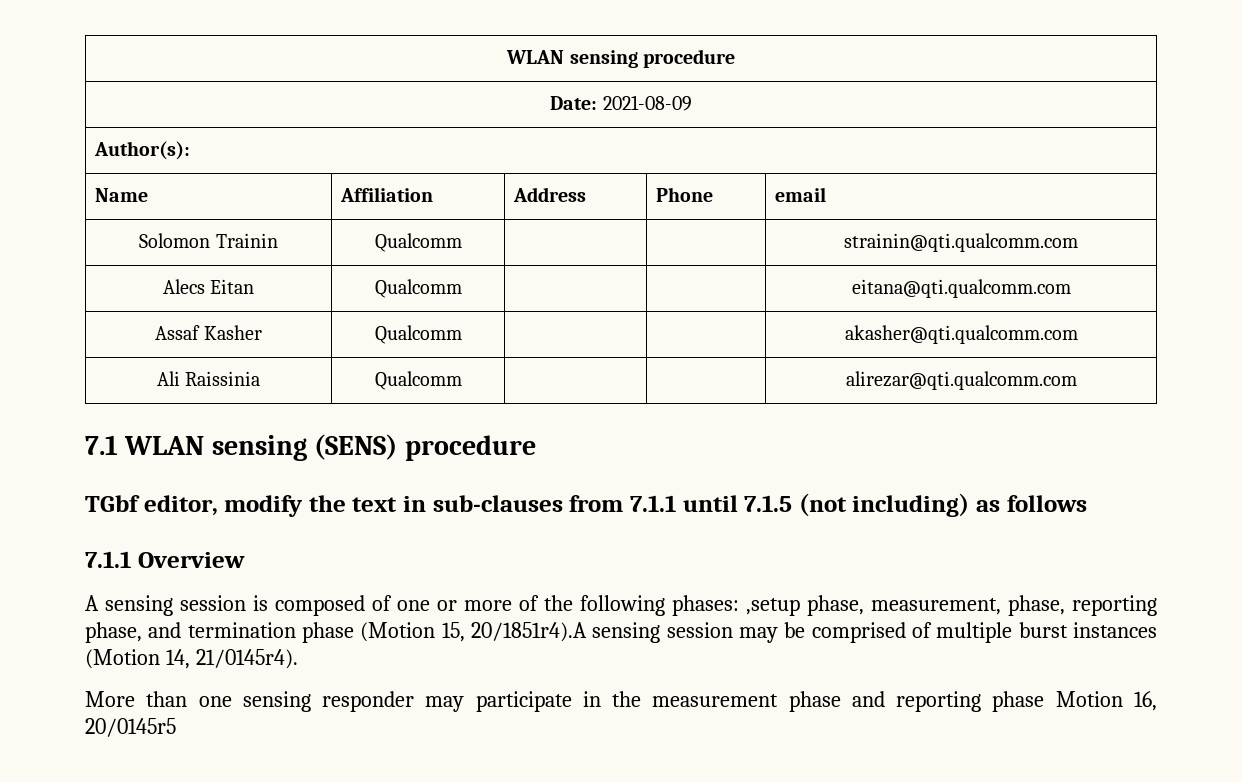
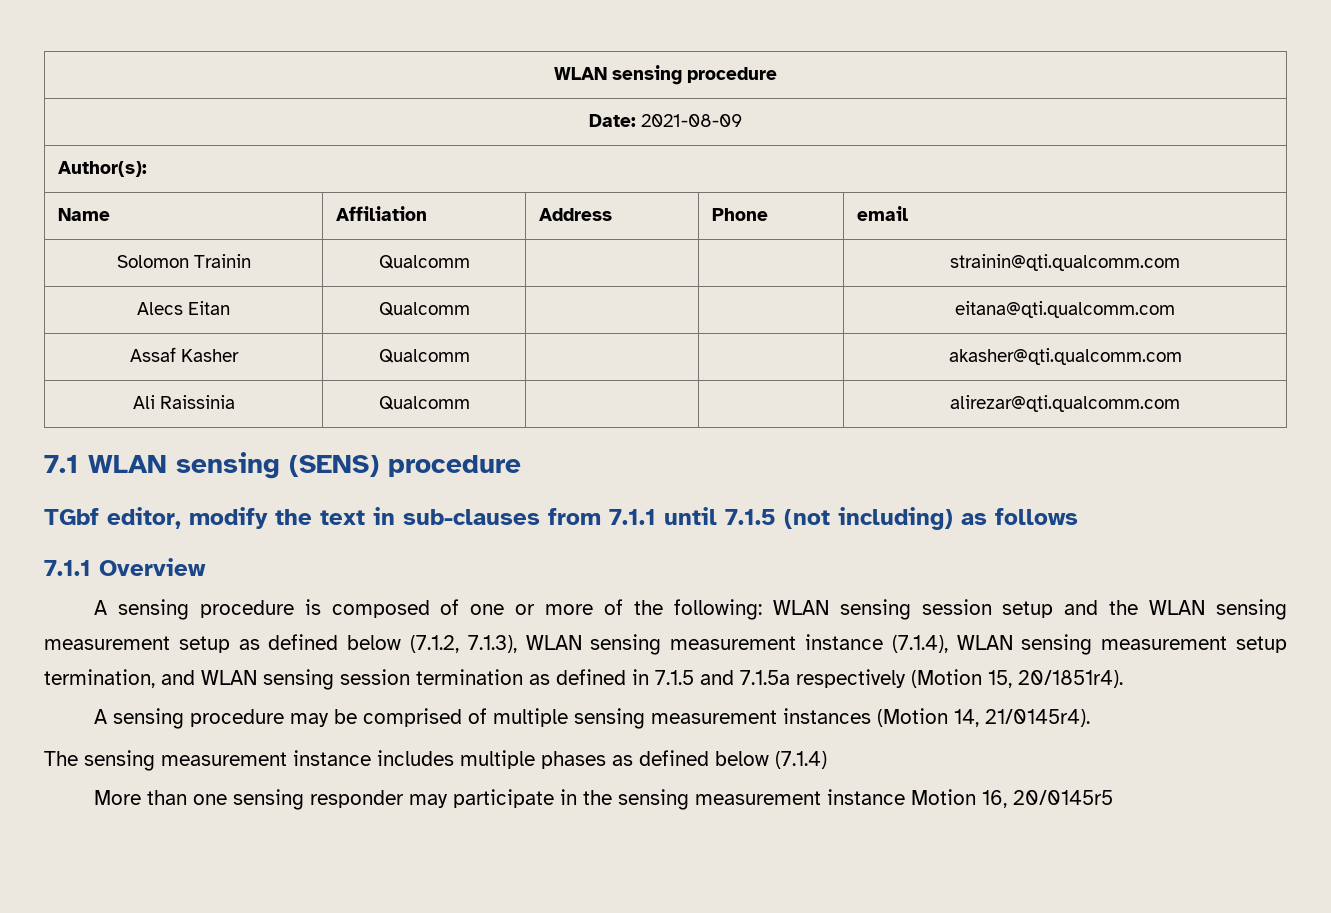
[180,595,246,611] session -> [199,600,294,618] procedure
[580,595,1157,616] [85,622,733,643] following phases: ,setup phase, measurement, phase, reporting phase, and termination phase (Motion 15, 20/1851r4).A sensing session -> [673,599,1287,620] [44,634,1287,655] [44,669,1123,690] [93,708,284,729] following: WLAN sensing session setup and the WLAN sensing measurement setup as defined below (7.1.2, 7.1.3), WLAN sensing measurement instance (7.1.4), WLAN sensing measurement setup termination, and WLAN sensing session termination as defined in 7.1.5 and 7.1.5a respectively (Motion 15, 20/1851r4). // A sensing procedure
[1018,622,1068,638] burst -> [573,708,777,729] sensing measurement
(298, 659) none -> [44,750,827,771] // The sensing measurement instance includes multiple phases as defined below (7.1.4)
[652,691,1045,712] measurement phase and reporting phase -> [617,789,905,810] sensing measurement instance

